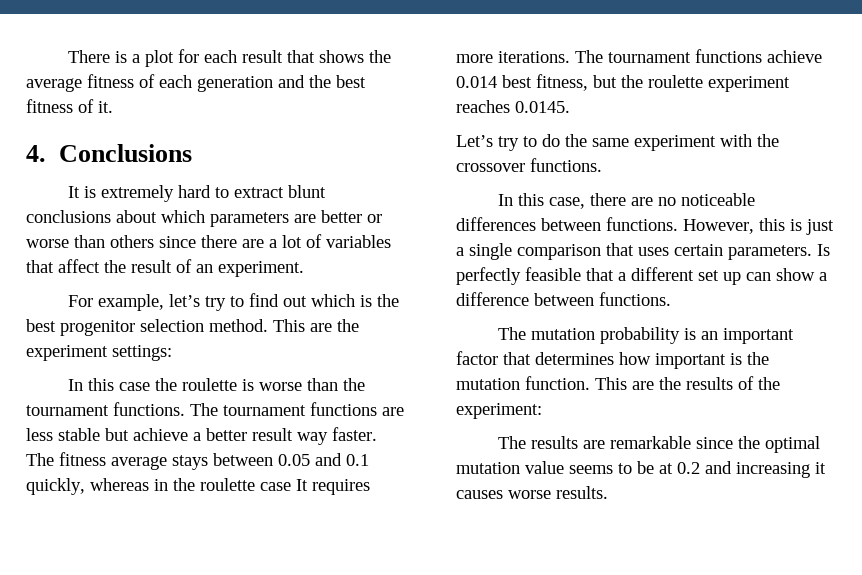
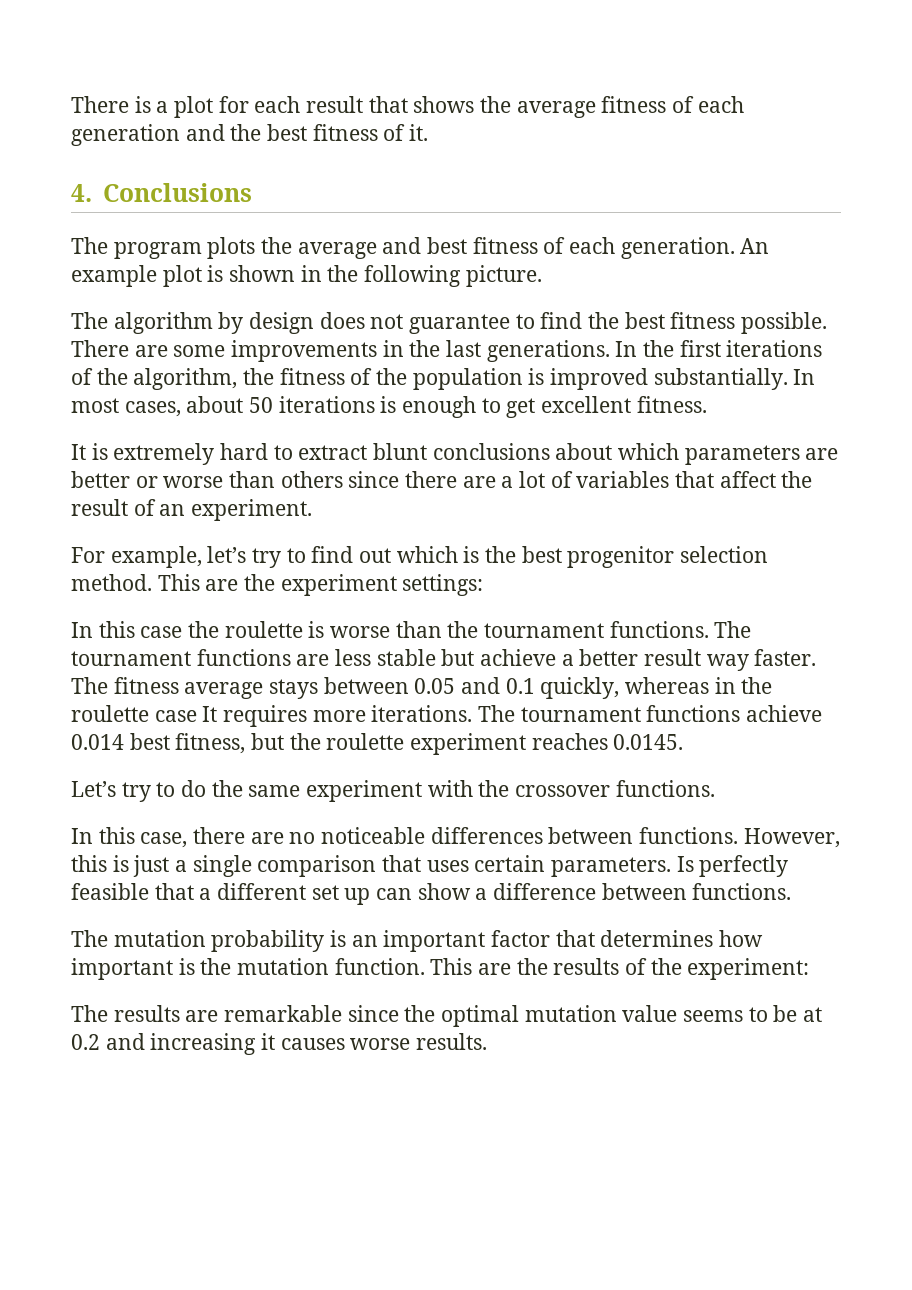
(192, 153) none -> [71,237,770,259] [71,265,542,287] [71,312,828,334] [71,340,823,362] [71,368,816,390] [71,396,707,418] // The program plots the average and best fitness of each generation. An example plot is shown in the following picture. // The algorithm by design does not guarantee to find the best fitness possible. There are some improvements in the last generations. In the first iterations of the algorithm, the fitness of the population is improved substantially. In most cases, about 50 iterations is enough to get excellent fitness.

